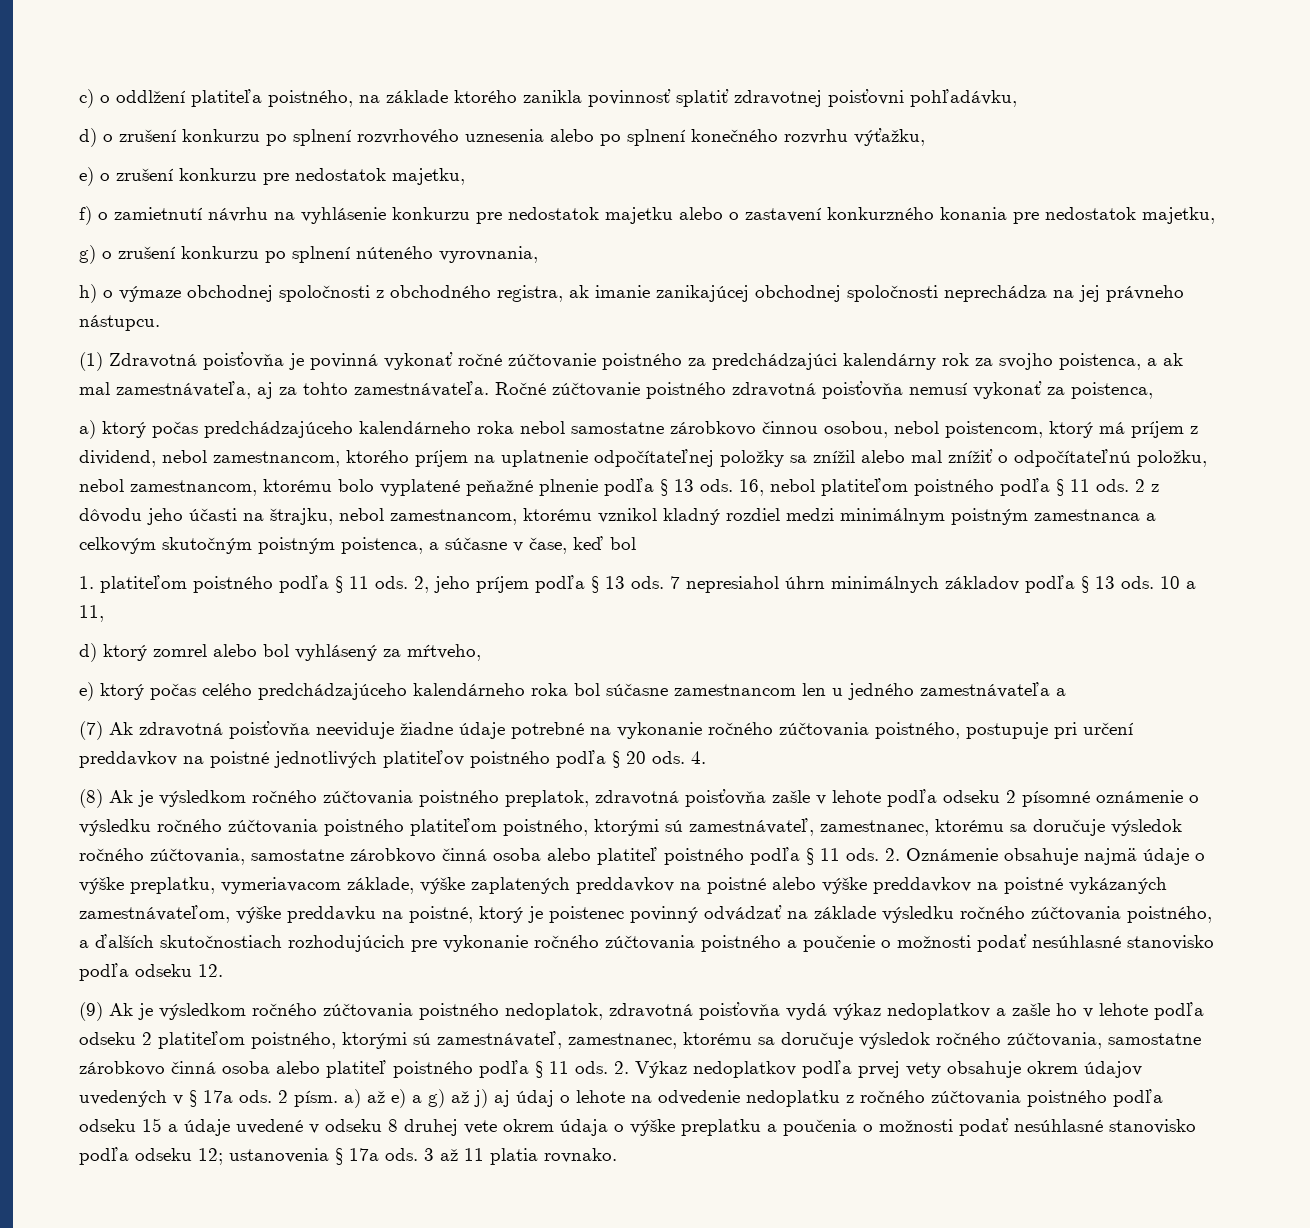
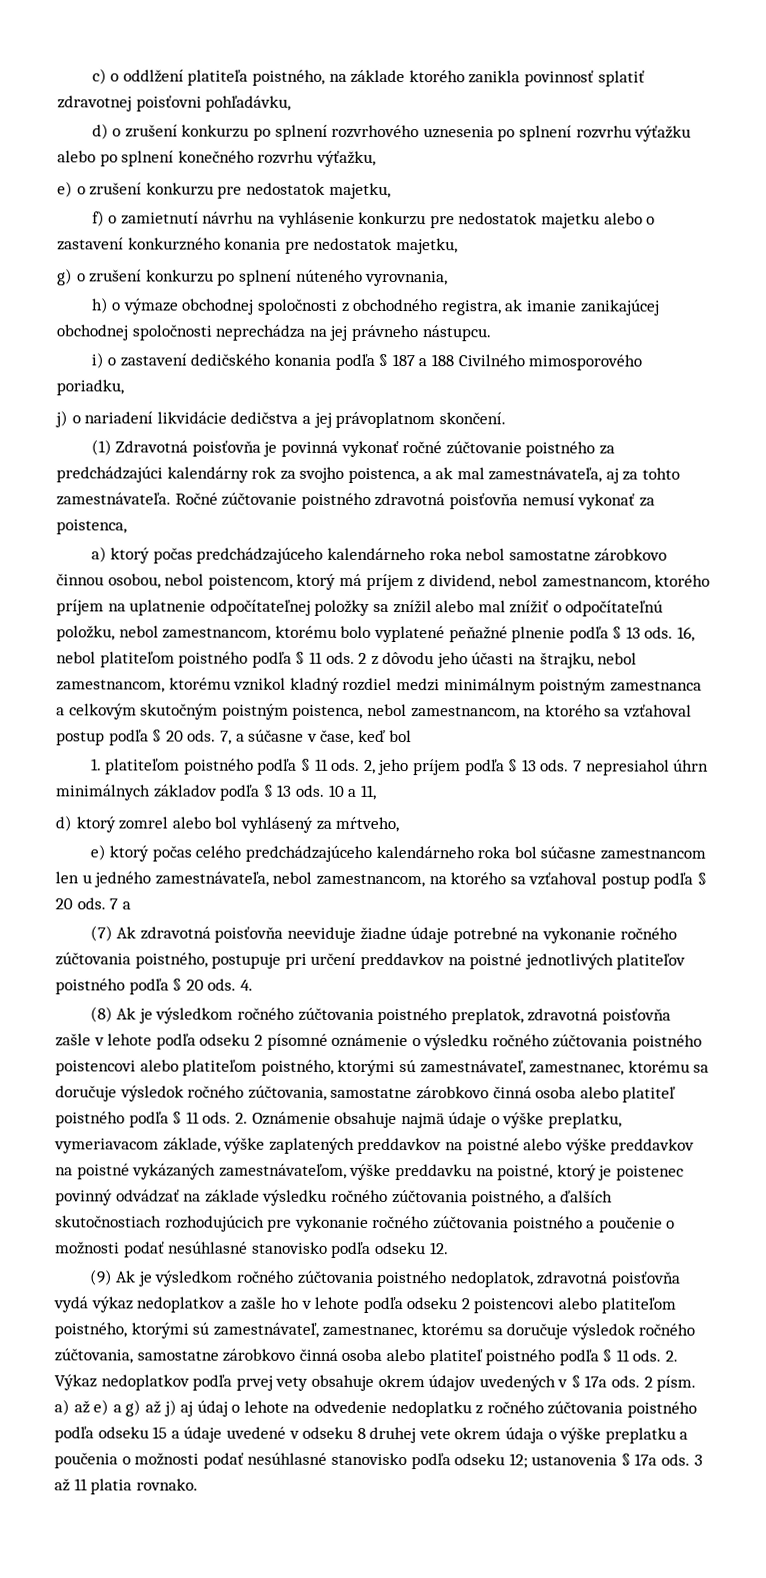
(544, 135) none -> [497,125,692,142] po splnení rozvrhu výťažku
(160, 323) none -> [90,352,643,371] [56,379,124,396] [55,410,506,429] // i) o zastavení dedičského konania podľa § 187 a 188 Civilného mimosporového poriadku, // j) o nariadení likvidácie dedičstva a jej právoplatnom skončení.
(423, 545) none -> [366,703,692,720] [56,729,232,746] nebol zamestnancom, na ktorého sa vzťahoval postup podľa § 20 ods. 7,
[920,682,1050,698] zamestnávateľa -> [154,871,708,889] [55,897,119,910] zamestnávateľa, nebol zamestnancom, na ktorého sa vzťahoval postup podľa § 20 ods. 7
(404, 827) none -> [55,1059,179,1076] poistencovi alebo
(152, 1038) none -> [473,1297,598,1314] poistencovi alebo

